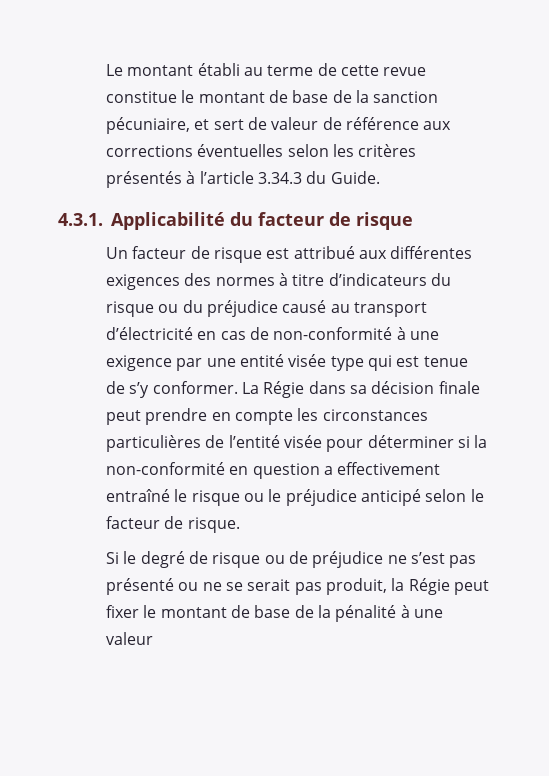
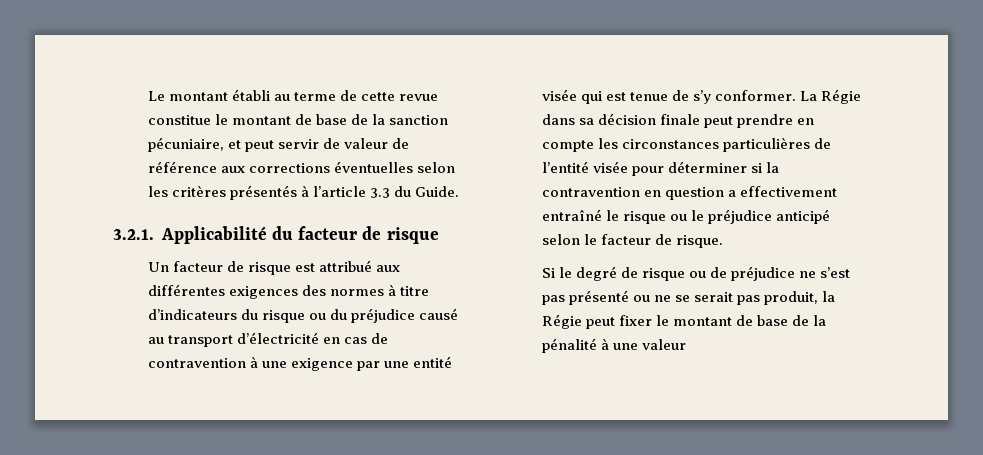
[213,119,244,130] sert -> [244,139,319,152] peut servir
[258,172,303,184] 3.34.3 -> [370,188,391,198] 3.3
[58,213,103,226] 4.3.1. -> [113,229,154,240] 3.2.1.
[273,327,393,340] non-conformité -> [147,358,246,368] contravention
[330,356,364,371] type -> (577, 95) none
[106,462,226,475] non-conformité -> [541,187,640,197] contravention

